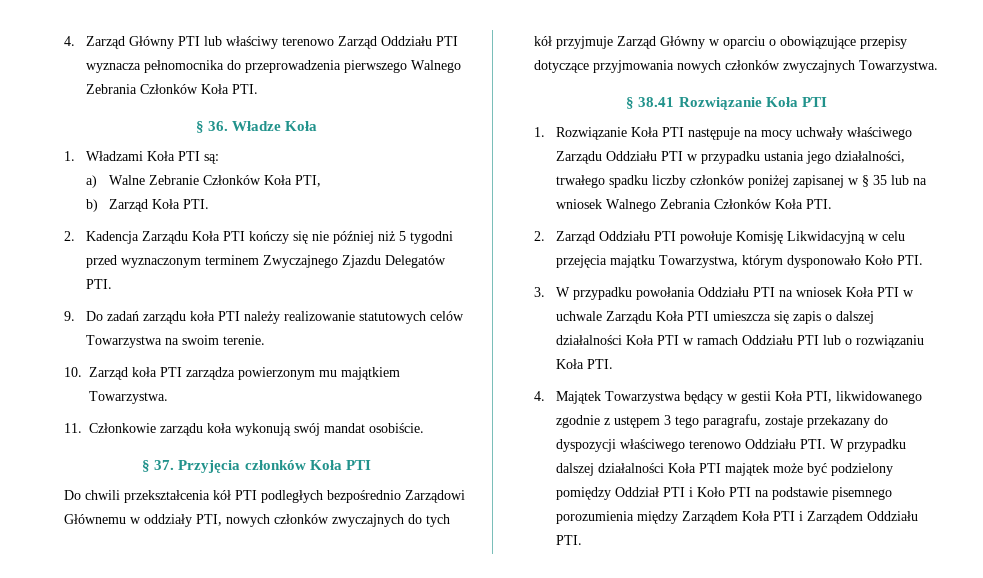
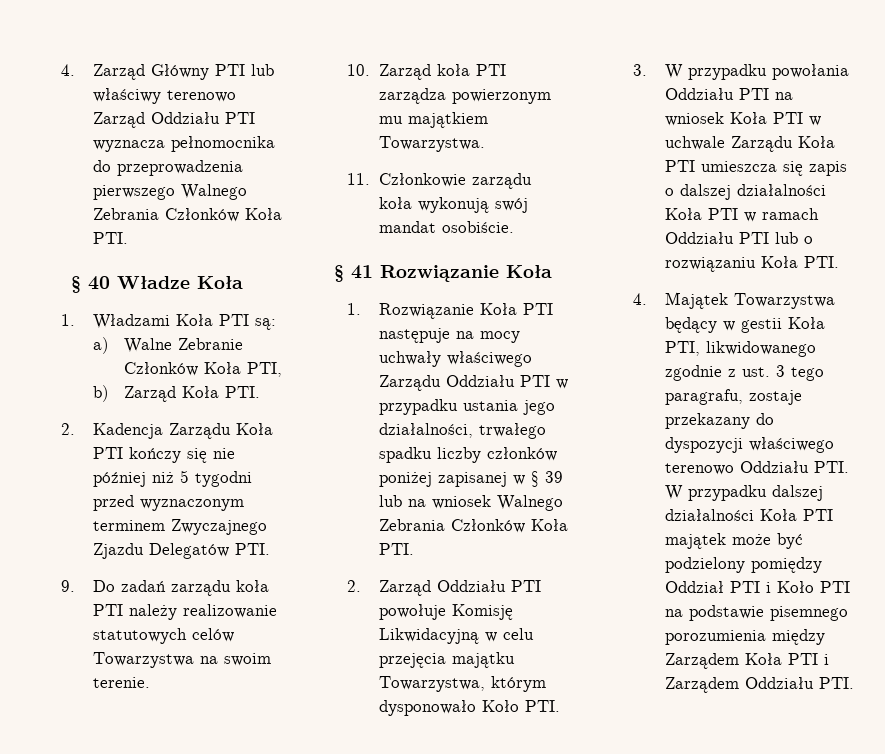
[207,121,228,131] 36. -> [87,276,110,290] 40
[154,460,371,473] [64,490,466,503] [64,514,451,527] [534,36,908,49] [534,60,939,73] [626,97,827,110] 37. Przyjęcia członków Koła PTI // Do chwili przekształcenia kół PTI podległych bezpośrednio Zarządowi Głównemu w oddziały PTI, nowych członków zwyczajnych do tych kół przyjmuje Zarząd Główny w oparciu o obowiązujące przepisy dotyczące przyjmowania nowych członków zwyczajnych Towarzystwa. // § 38.41 Rozwiązanie Koła PTI -> [350,265,552,282] 41 Rozwiązanie Koła
[873,175,888,185] 35 -> [544,471,563,483] 39
[614,416,661,428] ustępem -> [741,367,770,377] ust.

